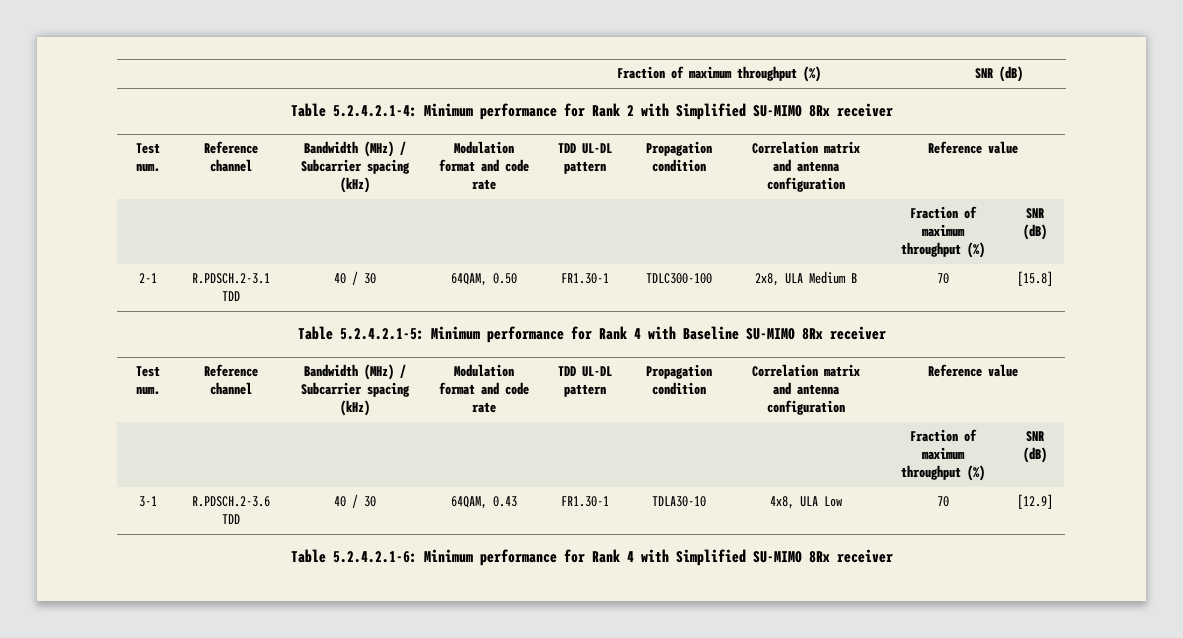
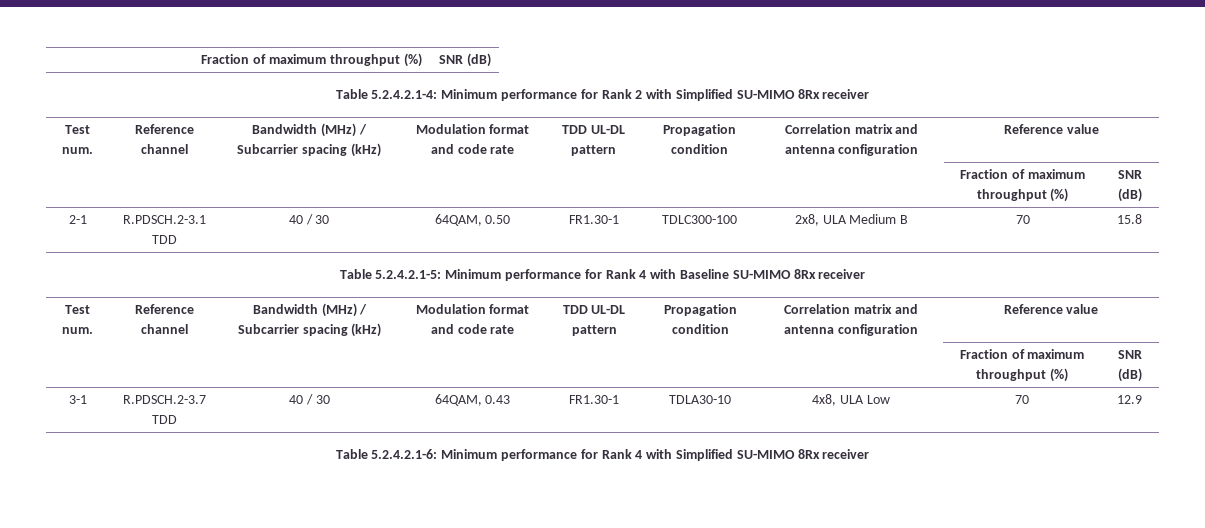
[1016,271,1053,286] [15.8] -> [1117,214,1142,224] 15.8
[191,496,270,507] R.PDSCH.2-3.6 -> [123,395,206,404] R.PDSCH.2-3.7
[1016,494,1053,509] [12.9] -> [1117,395,1142,404] 12.9

